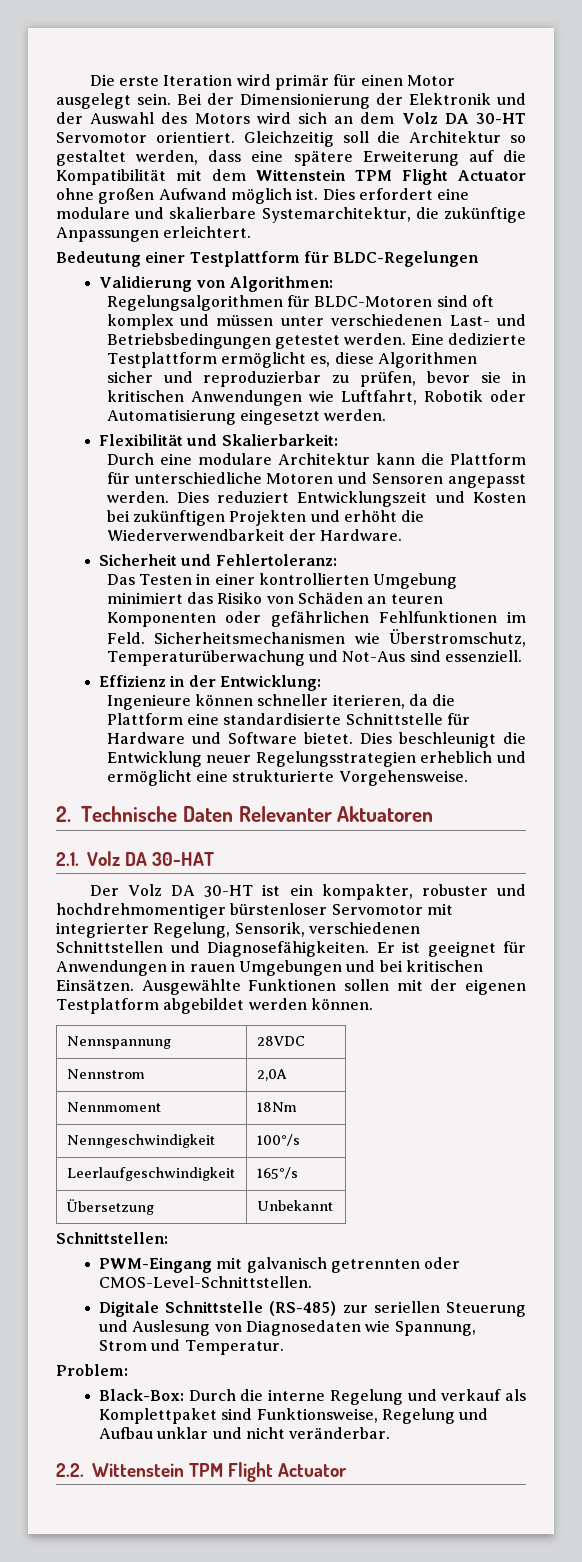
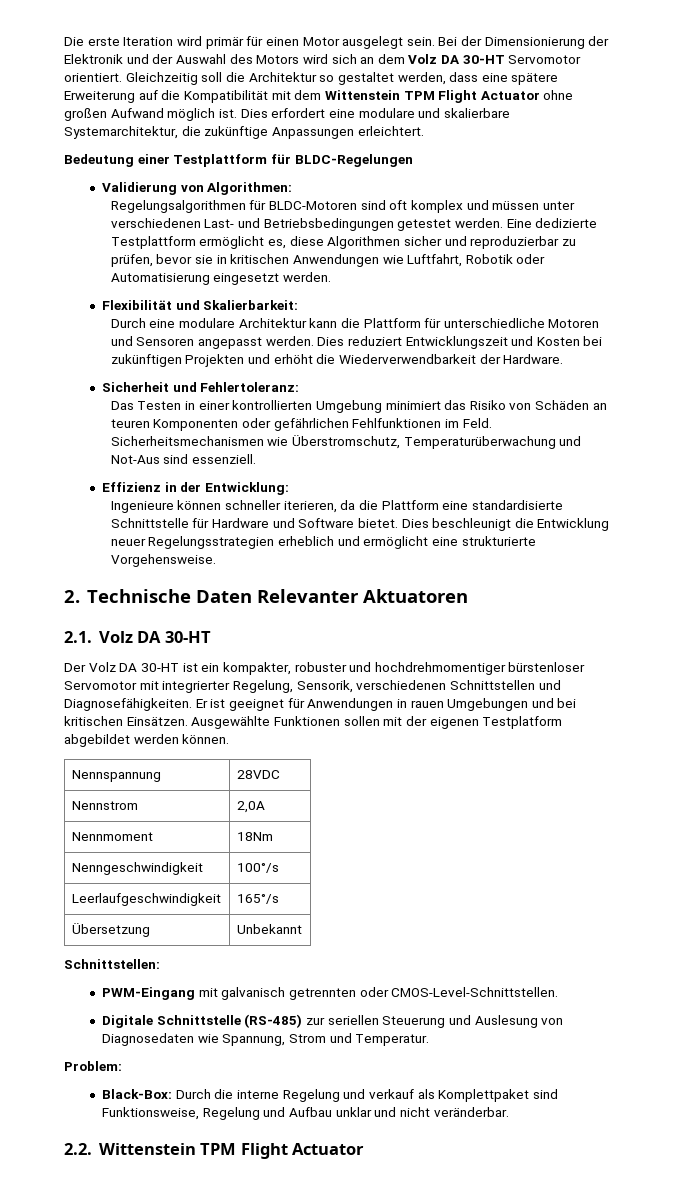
[152,852,215,866] 30-HAT -> [164,631,211,643] 30-HT

